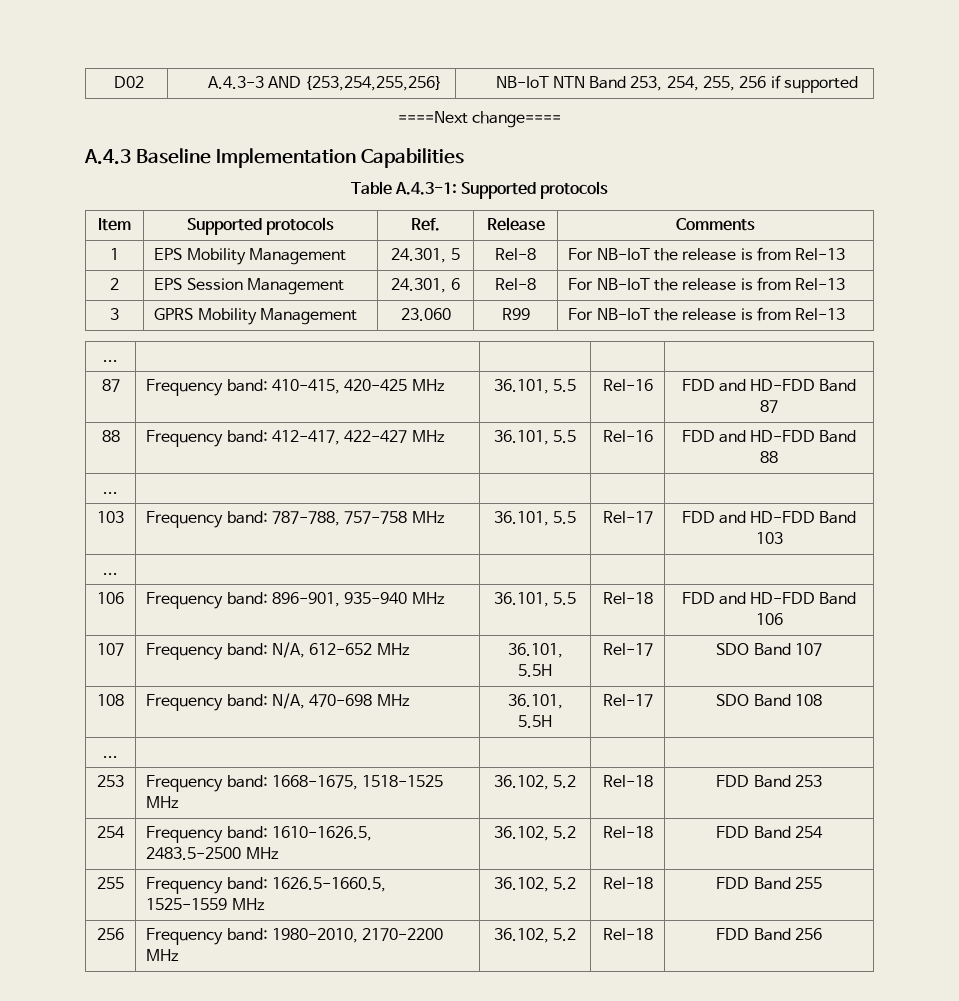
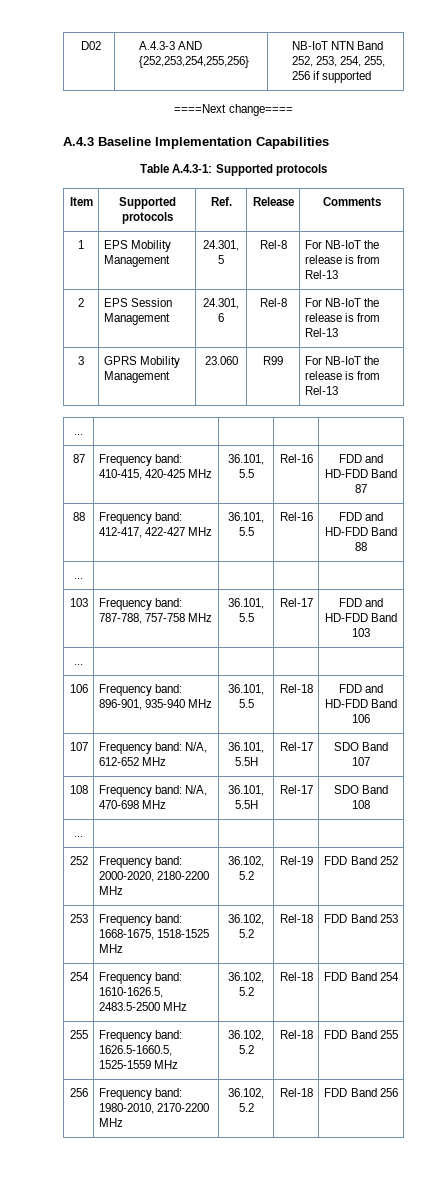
[305,76,443,91] {253,254,255,256} -> [139,56,250,68] {252,253,254,255,256}
(627, 82) none -> [292,56,314,67] 252,
(118, 757) none -> [69,856,88,865] [98,856,182,868] [98,871,209,882] [98,886,123,895] [228,856,264,867] [238,871,254,880] [279,856,313,865] [324,856,398,865] // 252 | Frequency band: 2000-2020, 2180-2200 MHz | 36.102, 5.2 | Rel-19 | FDD Band 252

